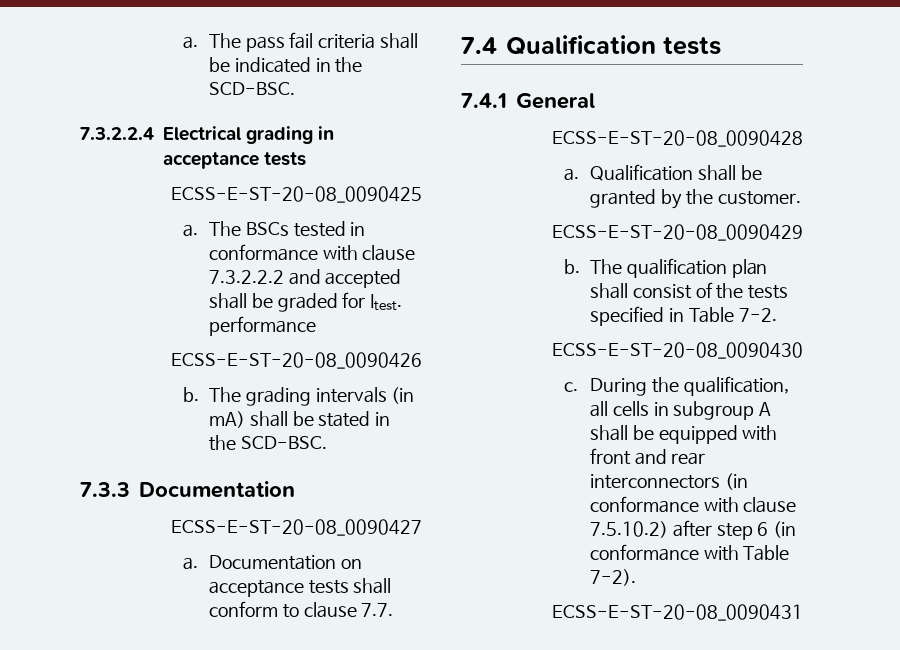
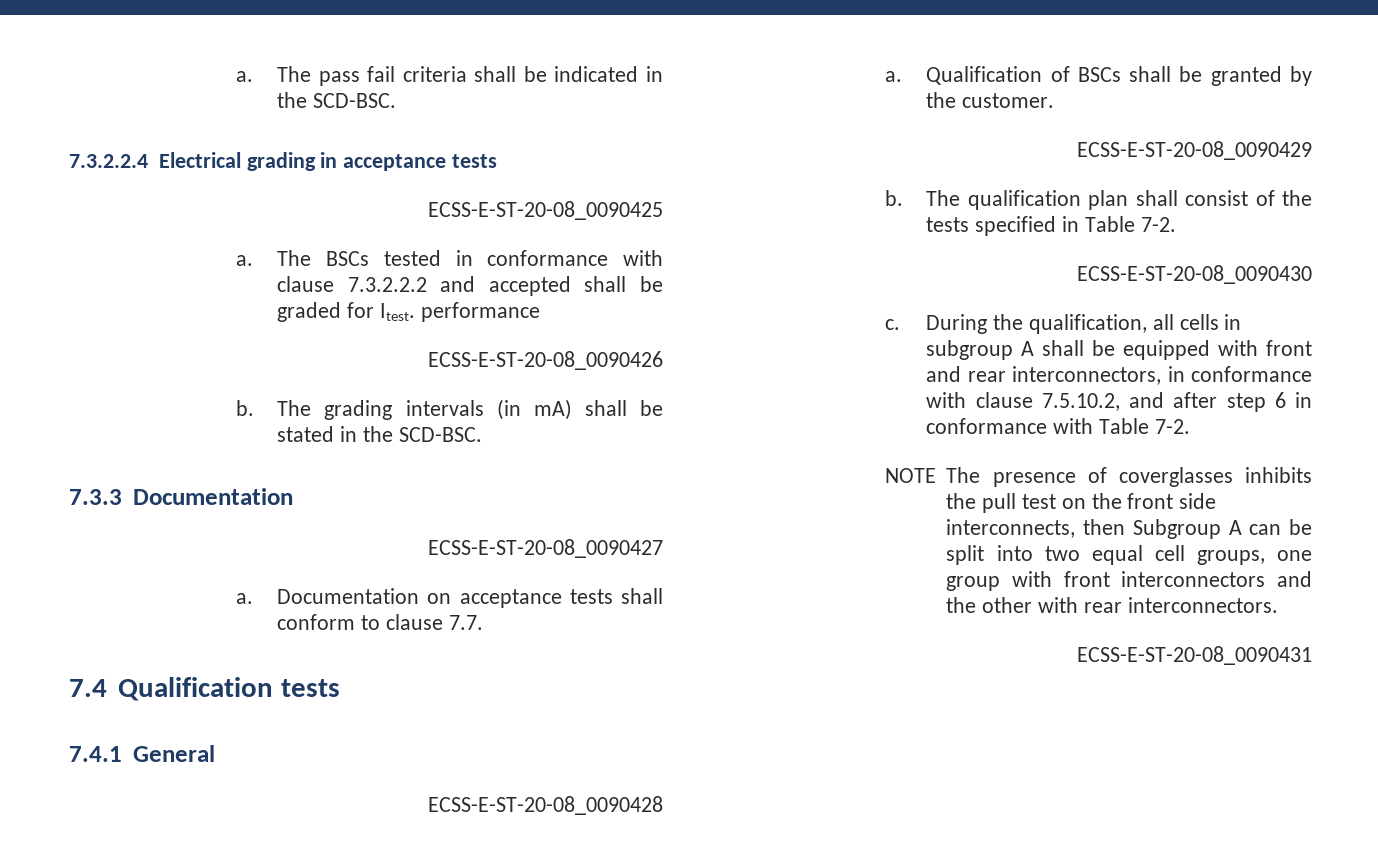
(693, 172) none -> [1050,66,1121,82] of BSCs
[589,473,748,490] [589,496,797,513] [589,521,668,538] interconnectors (in conformance with clause 7.5.10.2) -> [1012,366,1312,385] [926,392,1165,411] interconnectors, in conformance with clause 7.5.10.2, and
[773,521,797,538] (in -> [1295,392,1313,408] in
[589,569,636,586] 7-2). -> [1154,419,1190,434] [884,467,1312,487] [946,493,1217,513] [946,519,1312,539] [946,545,1312,565] [946,571,1312,591] [946,597,1278,613] 7-2. // NOTE The presence of coverglasses inhibits the pull test on the front side interconnects, then Subgroup A can be split into two equal cell groups, one group with front interconnectors and the other with rear interconnectors.

